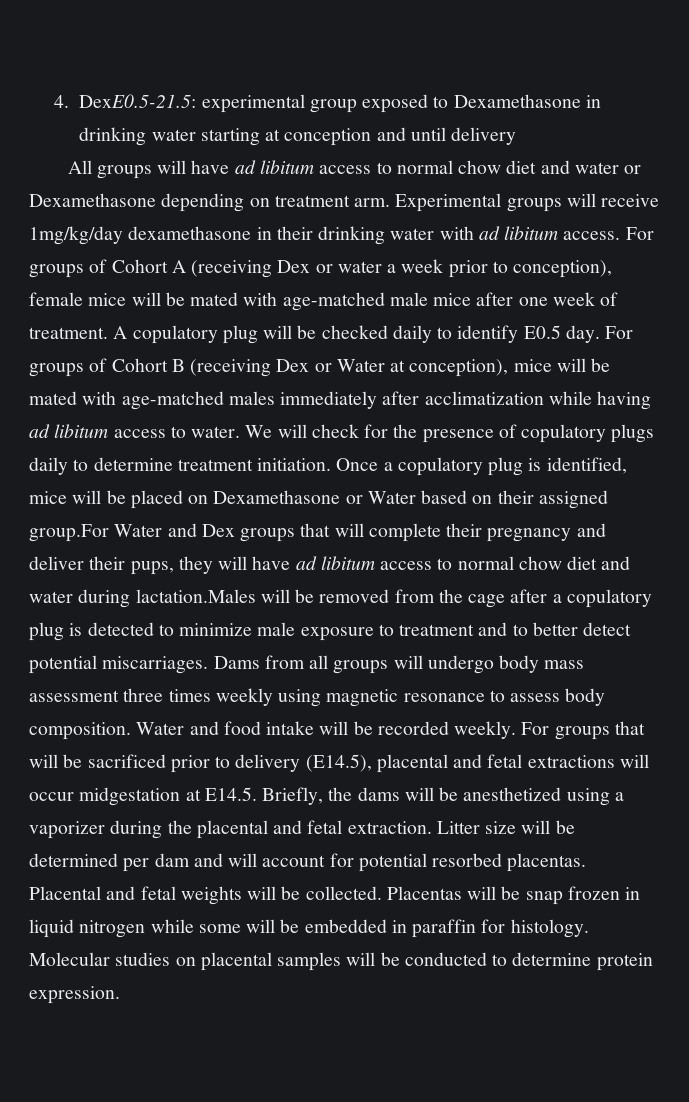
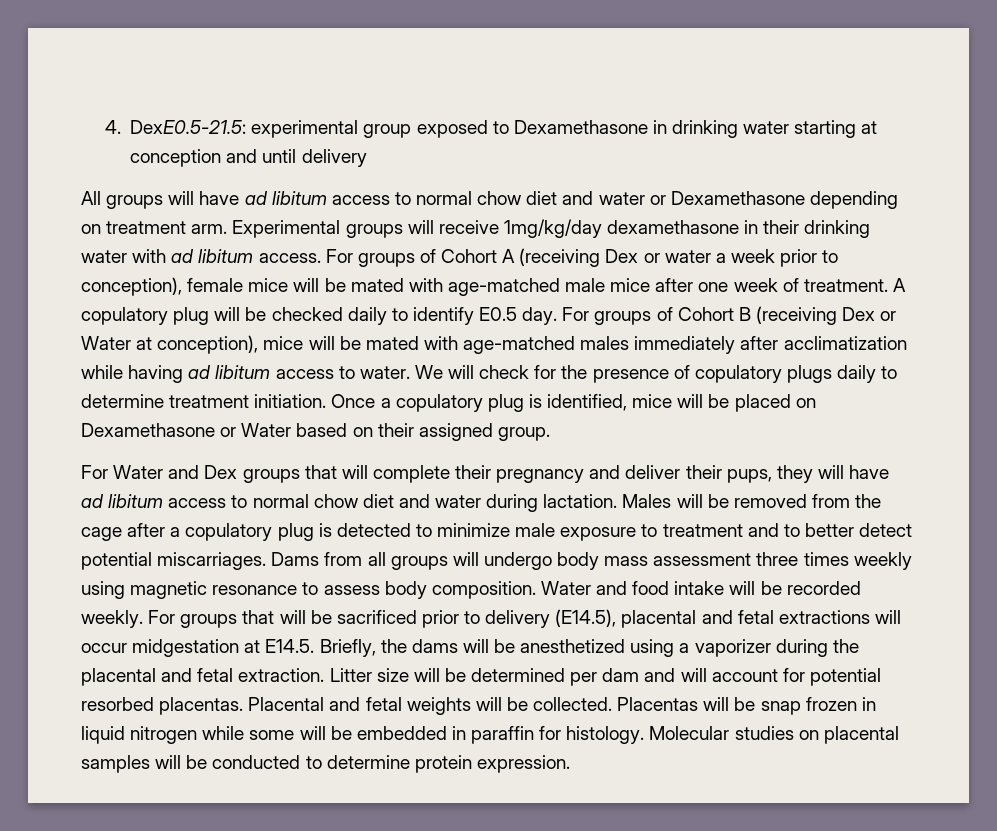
[29,524,109,542] group.For -> [497,427,550,441] [81,465,108,479] group. // For
[135,589,256,603] lactation.Males -> [543,494,672,508] lactation. Males

